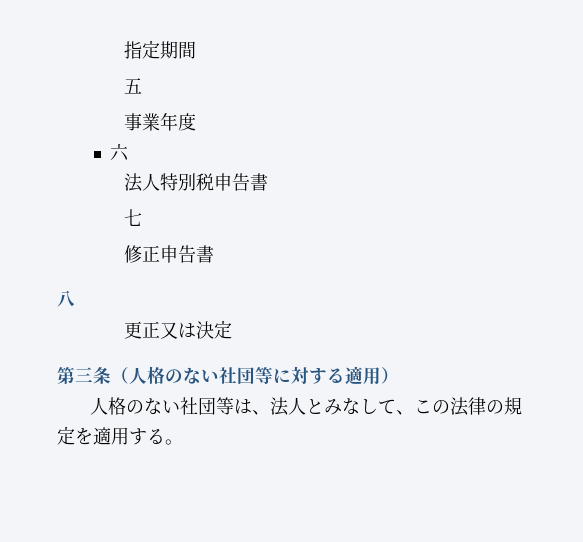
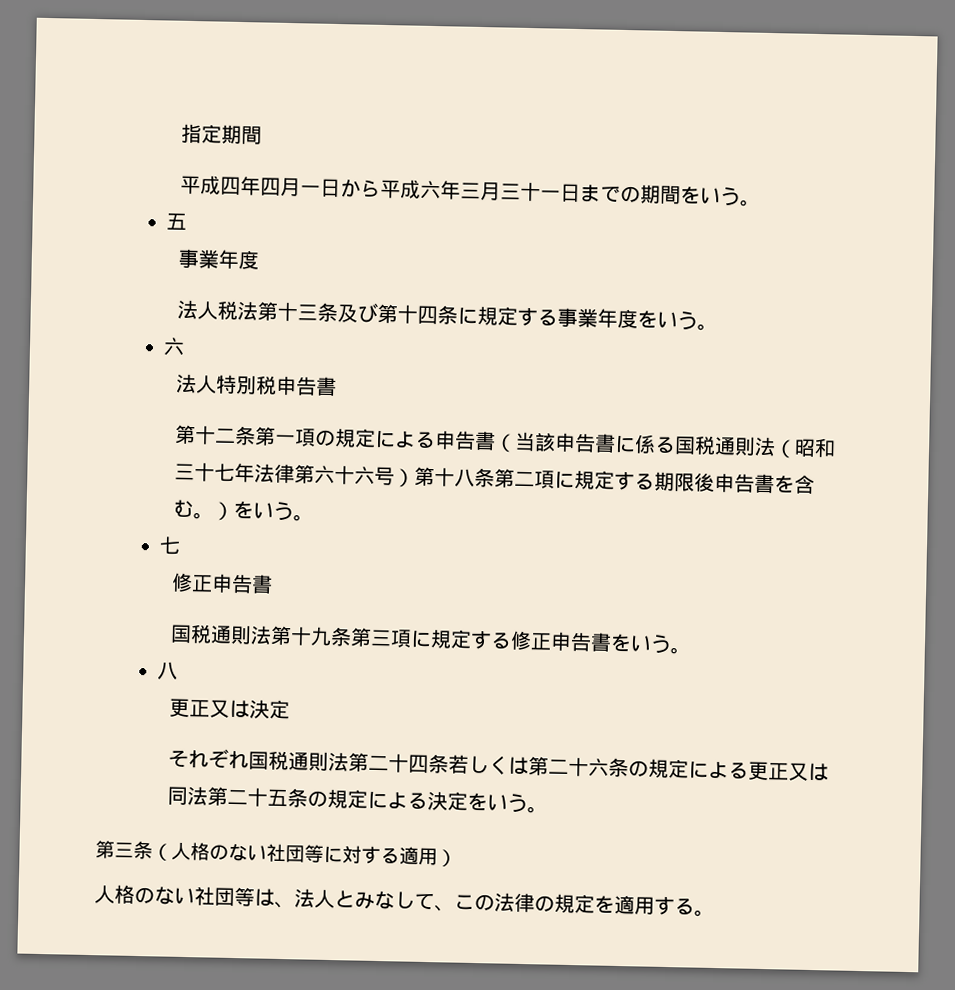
[124,78,143,94] [124,112,197,131] 五 // 事業年度 -> [180,175,762,207] [165,212,187,230] [178,248,261,270] [177,299,719,331] 平成四年四月一日から平成六年三月三十一日までの期間をいう。 // 五 // 事業年度 // 法人税法第十三条及び第十四条に規定する事業年度をいう。
[124,209,143,226] [124,245,215,263] [57,290,75,307] [124,320,233,339] 七 // 修正申告書 // 八 // 更正又は決定 -> [175,424,837,459] [174,462,816,495] [173,499,315,522] [158,536,181,555] [171,572,274,594] [170,624,692,655] [156,661,178,680] [169,698,291,720] [168,748,830,782] [167,786,549,814] 第十二条第一項の規定による申告書（当該申告書に係る国税通則法（昭和三十七年法律第六十六号）第十八条第二項に規定する期限後申告書を含む。）をいう。 // 七 // 修正申告書 // 国税通則法第十九条第三項に規定する修正申告書をいう。 // 八 // 更正又は決定 // それぞれ国税通則法第二十四条若しくは第二十六条の規定による更正又は同法第二十五条の規定による決定をいう。

